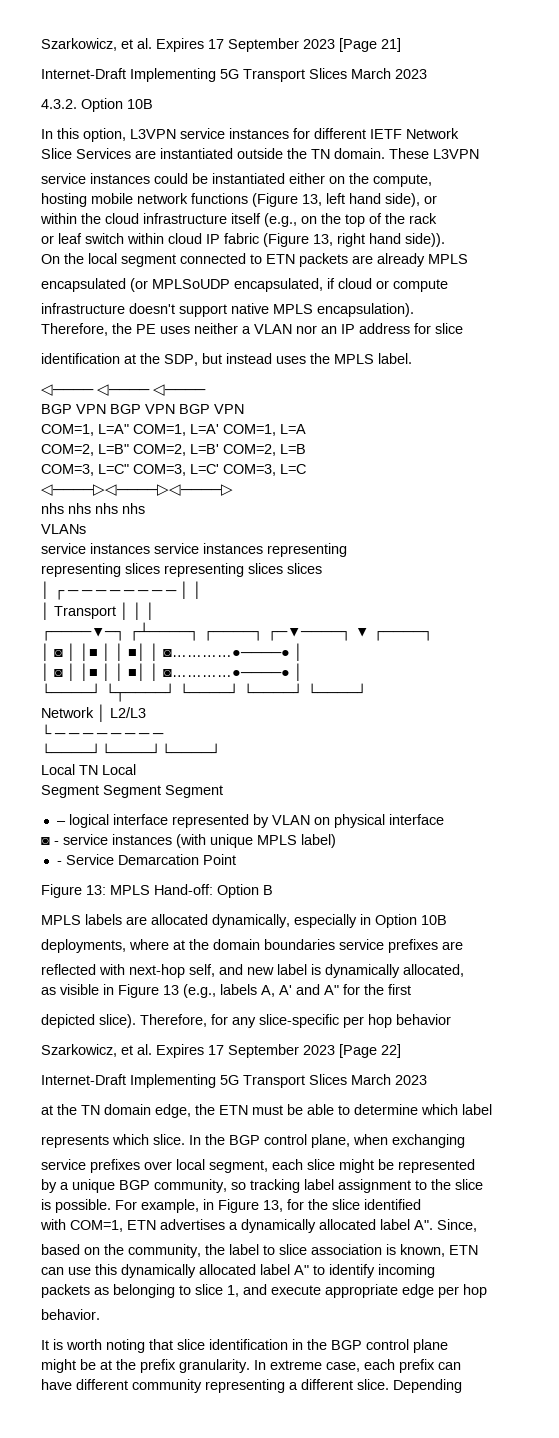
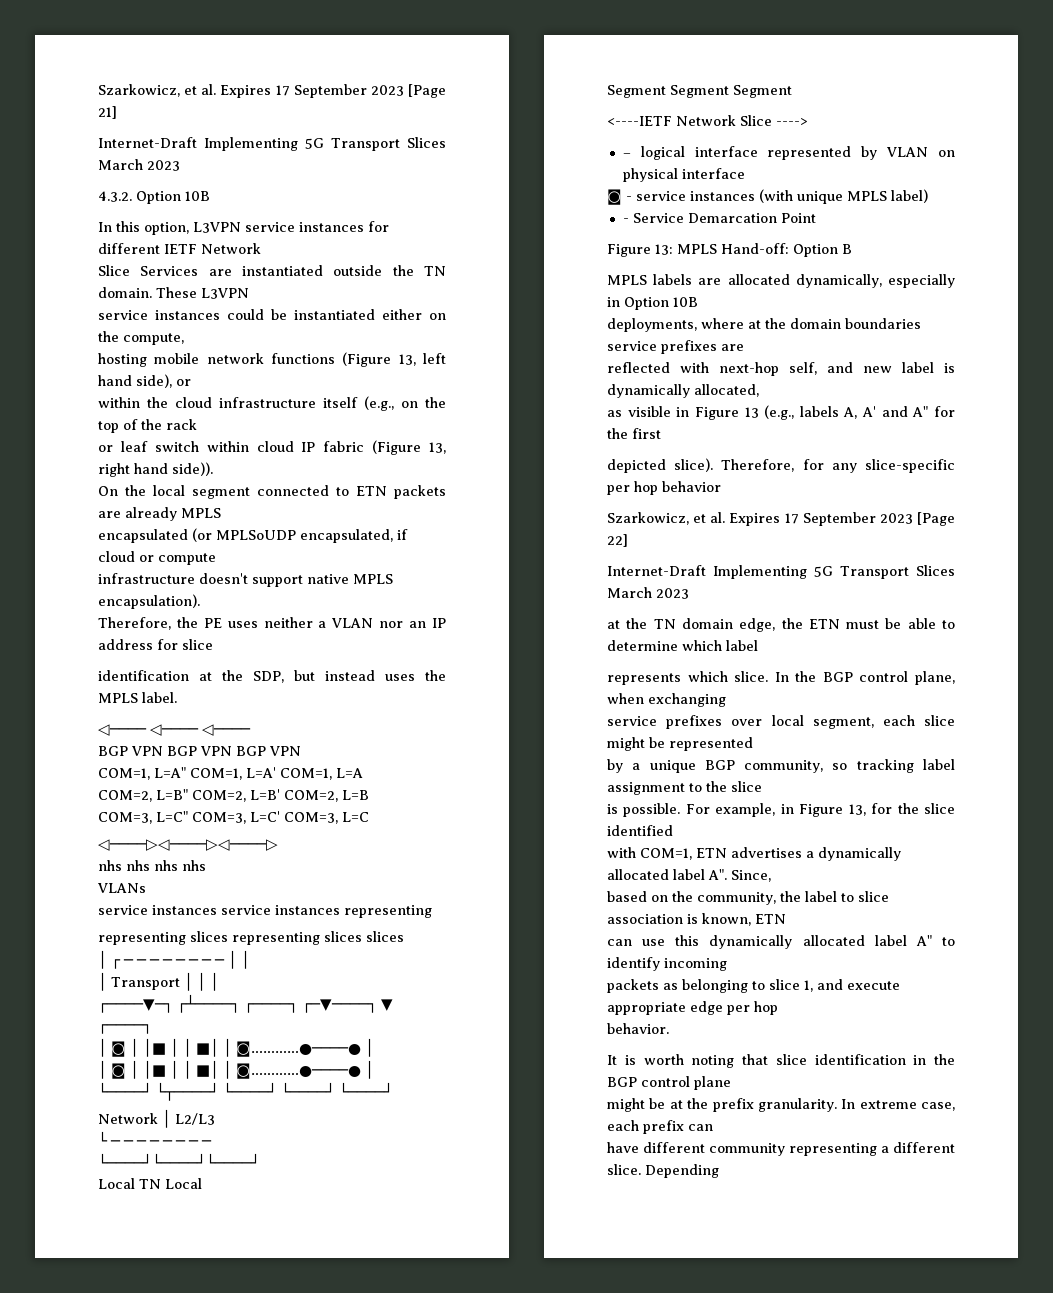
(223, 791) none -> [607,115,808,126] // <----IETF Network Slice ---->

